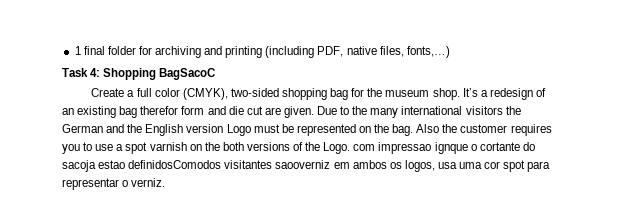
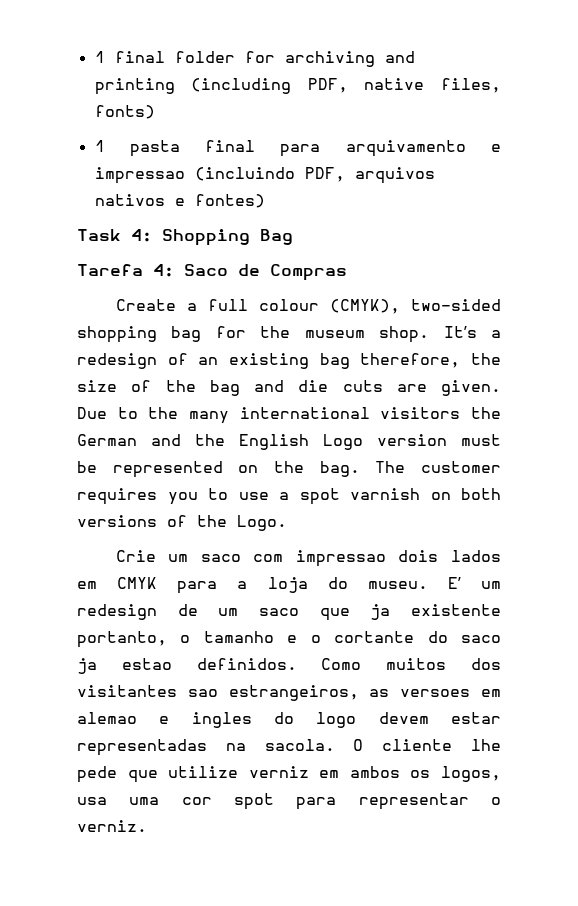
[406,46,450,58] [62,68,216,80] fonts,…) // Task 4: Shopping BagSacoC -> [94,105,155,119] [94,140,501,157] [94,167,435,184] [94,194,265,208] [77,229,293,246] [77,264,347,281] fonts) // 1 pasta final para arquivamento e impressao (incluindo PDF, arquivos nativos e fontes) // Task 4: Shopping Bag // Tarefa 4: Saco de Compras
[154,88,180,97] color -> [258,299,319,311] colour
[140,106,205,115] therefor form -> [360,353,501,368] [77,380,240,396] therefore, the size of the bag
[246,106,263,115] cut -> [342,380,383,392] cuts
[186,124,251,136] version Logo -> [323,434,447,450] Logo version
[416,124,458,133] Also the -> [375,461,406,473] The
[204,142,220,151] the -> (451, 496) none
[353,142,535,154] [62,160,331,172] com impressao ignque o cortante do sacoja estao definidosComodos visitantes saooverniz -> [115,550,501,567] [77,577,501,594] [77,604,501,621] [77,631,501,648] [77,658,501,674] [77,685,502,701] [77,712,501,728] [77,739,502,756] [77,766,309,783] // Crie um saco com impressao dois lados em CMYK para a loja do museu. E’ um redesign de um saco que ja existente portanto, o tamanho e o cortante do saco ja estao definidos. Como muitos dos visitantes sao estrangeiros, as versoes em alemao e ingles do logo devem estar representadas na sacola. O cliente lhe pede que utilize verniz

